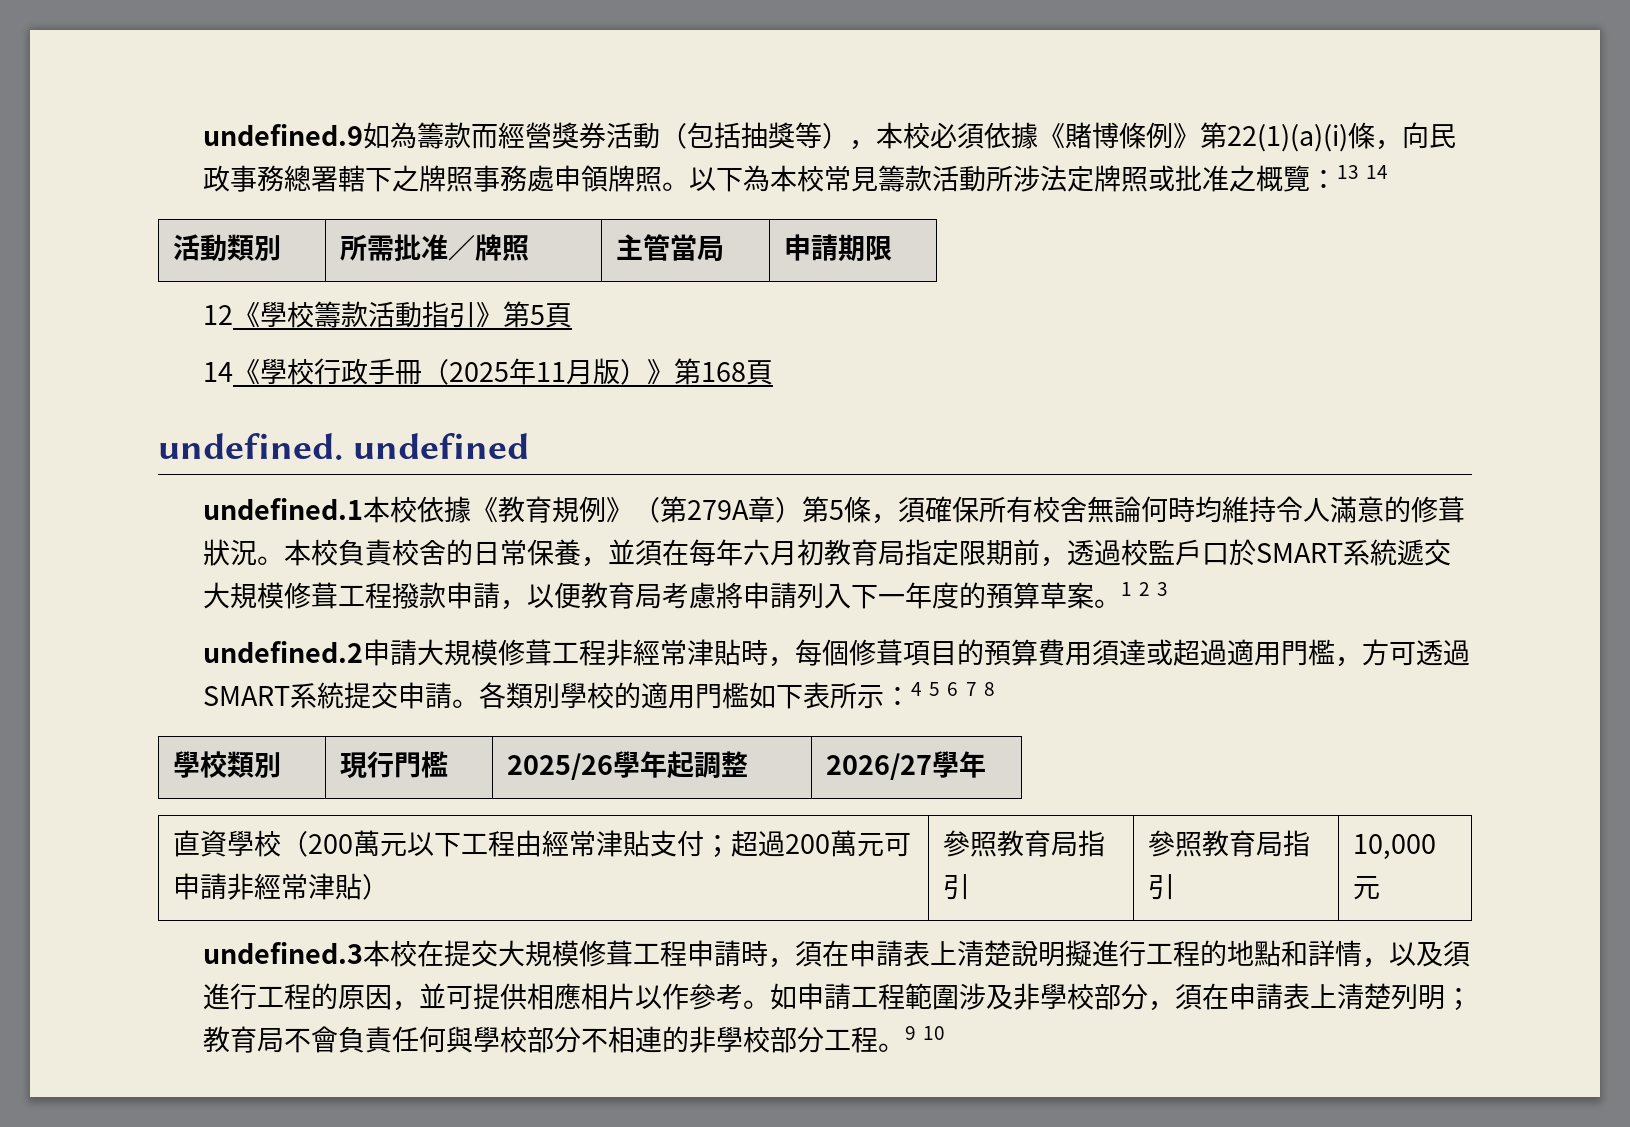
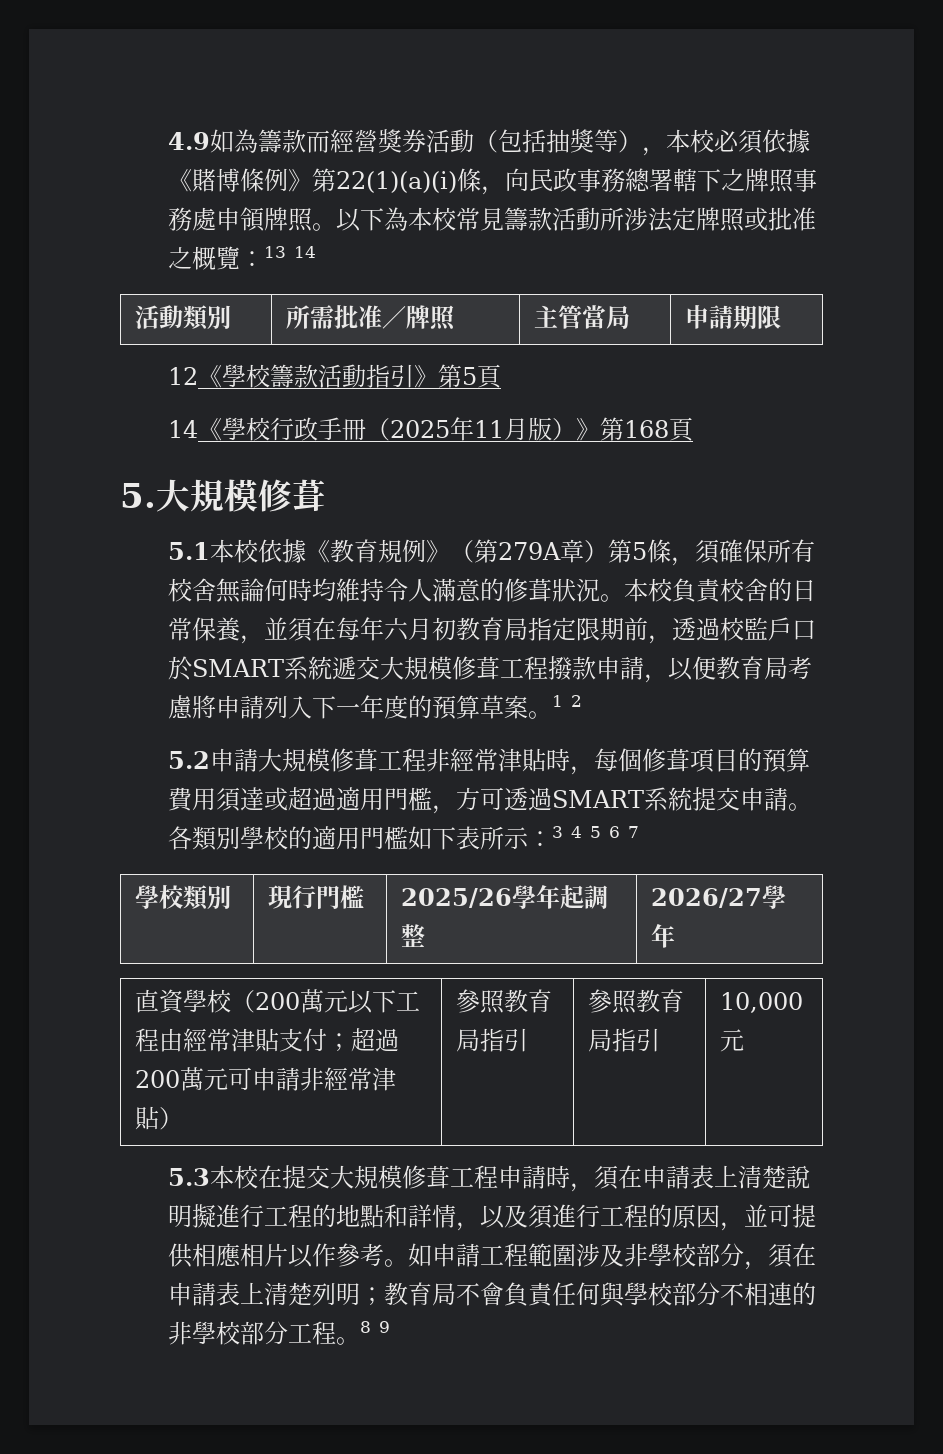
[202,124,363,146] undefined.9 -> [167,132,210,150] 4.9
[158,433,530,460] [202,498,363,520] undefined. undefined // undefined.1 -> [120,479,326,512] [167,542,210,560] 5.大規模修葺 // 5.1
[1157,582,1169,596] [202,641,363,663] 3 // undefined.2 -> [167,751,210,769] // 5.2
(911, 696) none -> [551,826,563,838] 3
[983,682,995,696] 8 -> (639, 832) none
[202,942,363,964] undefined.3 -> [167,1168,210,1186] 5.3
[904,1026,946,1040] 9 10 -> [359,1321,390,1333] 8 9

